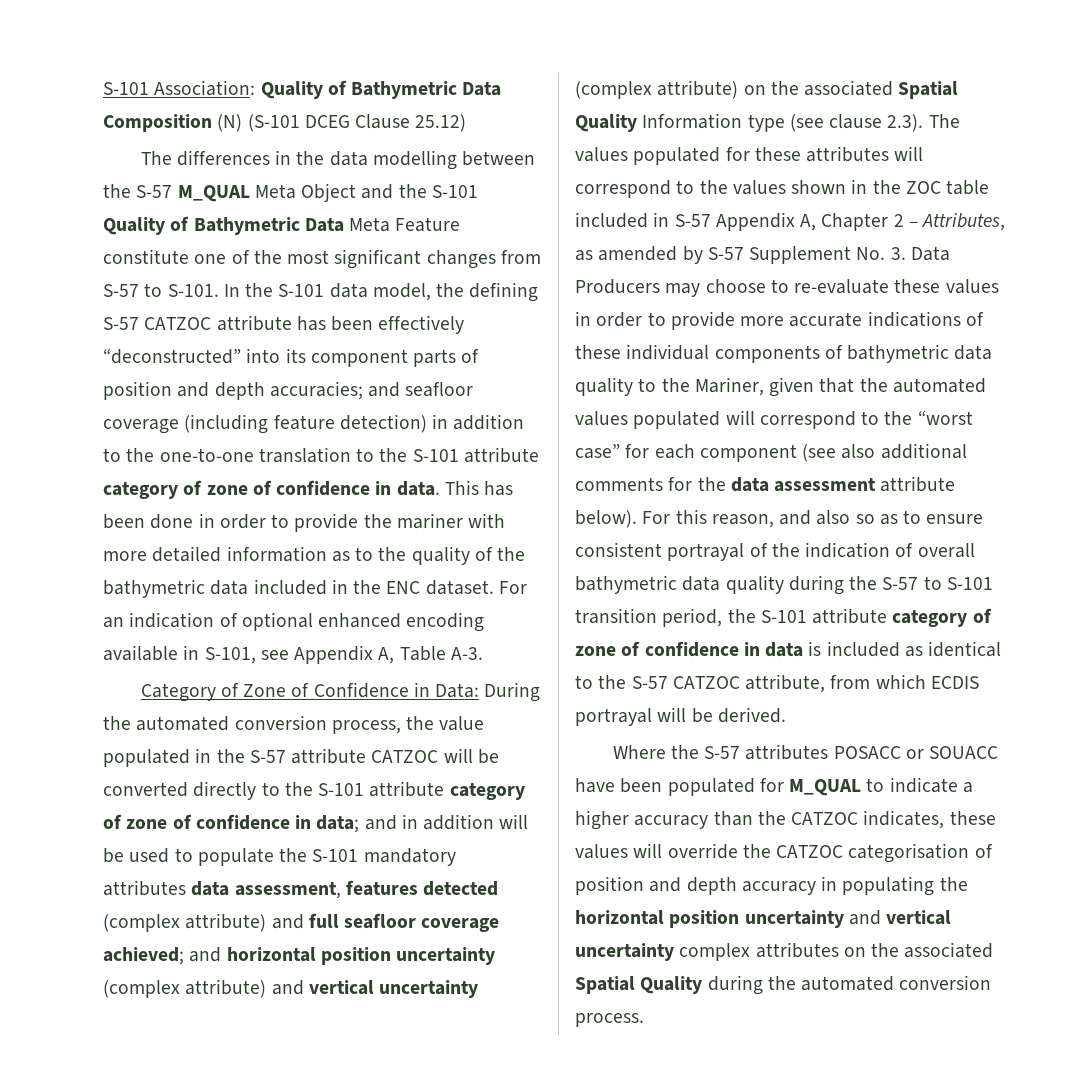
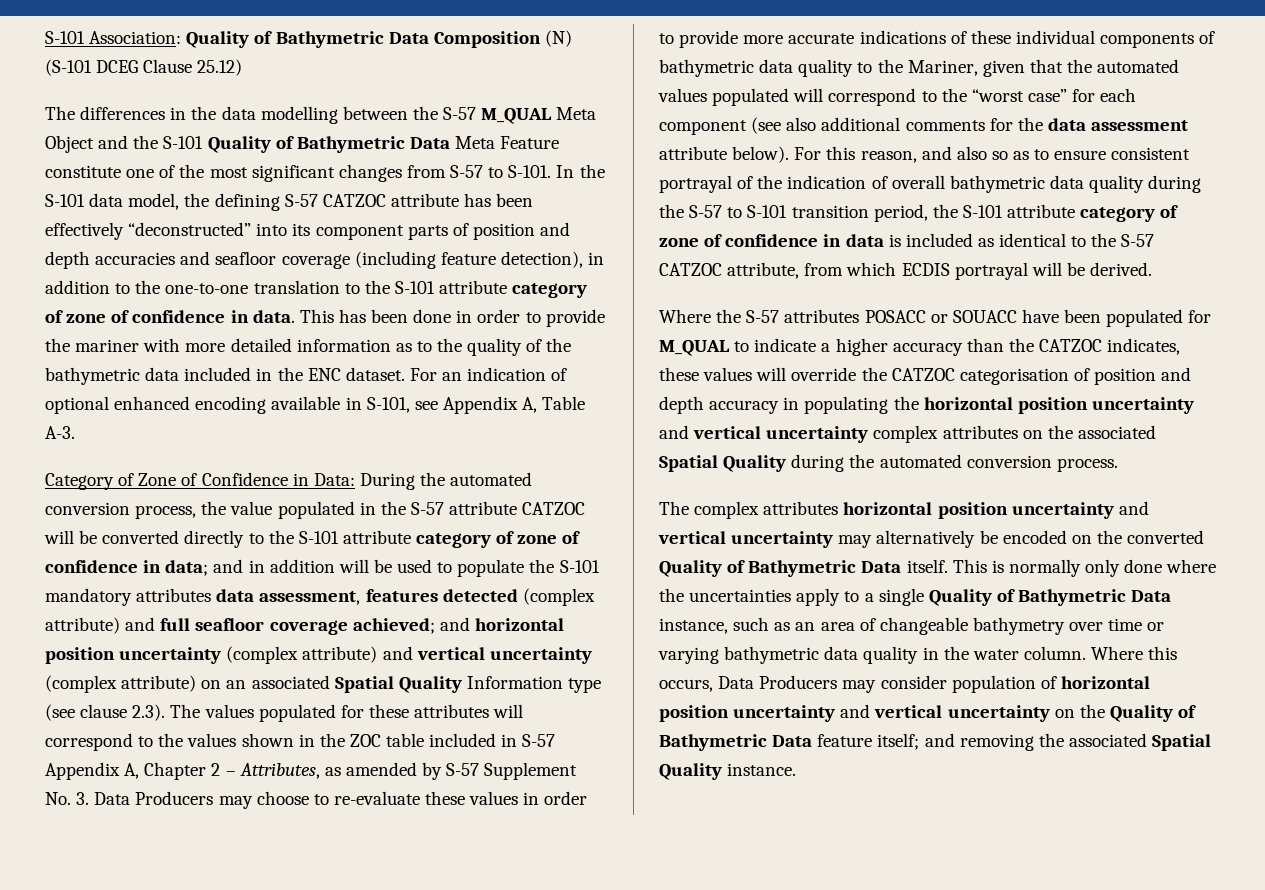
[269,381,363,400] accuracies; -> [95,252,176,265] accuracies
[339,414,427,433] detection) -> [500,251,583,268] detection),
[770,81,799,95] the -> [226,680,247,689] an
(644, 1020) none -> [659,501,1149,519] [658,530,1205,548] [659,559,1217,577] [659,588,1172,606] [659,617,1165,635] [658,646,1178,664] [659,675,1150,693] [659,704,1197,722] [659,733,1212,751] [659,763,797,780] // The complex attributes horizontal position uncertainty and vertical uncertainty may alternatively be encoded on the converted Quality of Bathymetric Data itself. This is normally only done where the uncertainties apply to a single Quality of Bathymetric Data instance, such as an area of changeable bathymetry over time or varying bathymetric data quality in the water column. Where this occurs, Data Producers may consider population of horizontal position uncertainty and vertical uncertainty on the Quality of Bathymetric Data feature itself; and removing the associated Spatial Quality instance.

